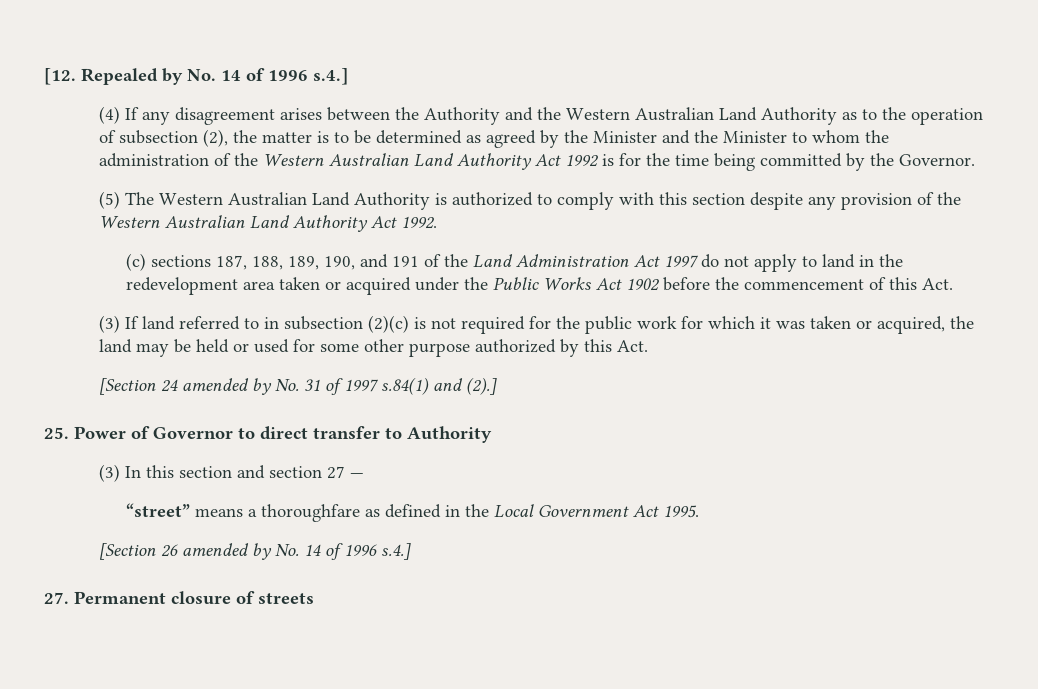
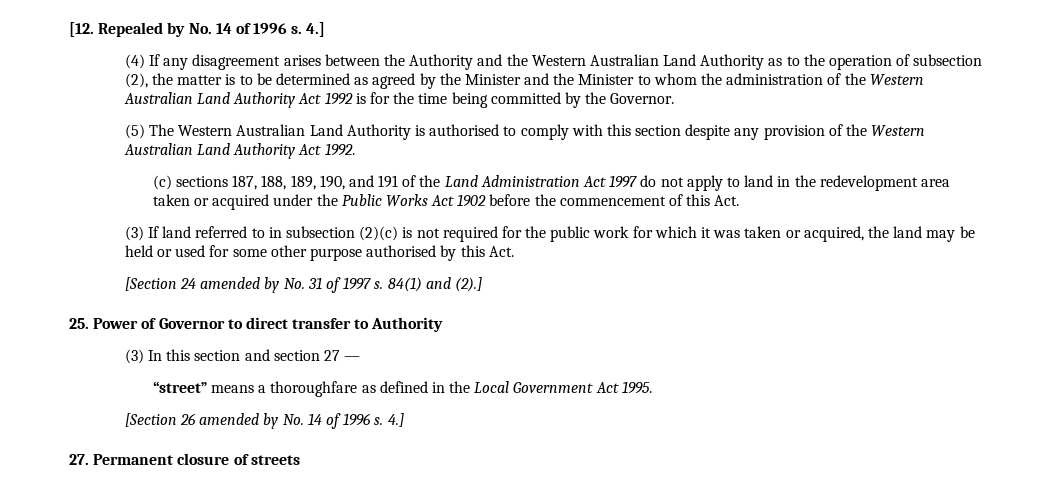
[313,68,348,85] s.4.] -> [291,22,326,37] s. 4.]
[451,192,533,206] authorized -> [429,124,500,136] authorised
[474,339,556,353] authorized -> [366,245,437,257] authorised
[380,377,429,395] s.84(1) -> [374,277,422,292] s. 84(1)
[380,543,411,560] s.4.] -> [374,413,404,427] s. 4.]

